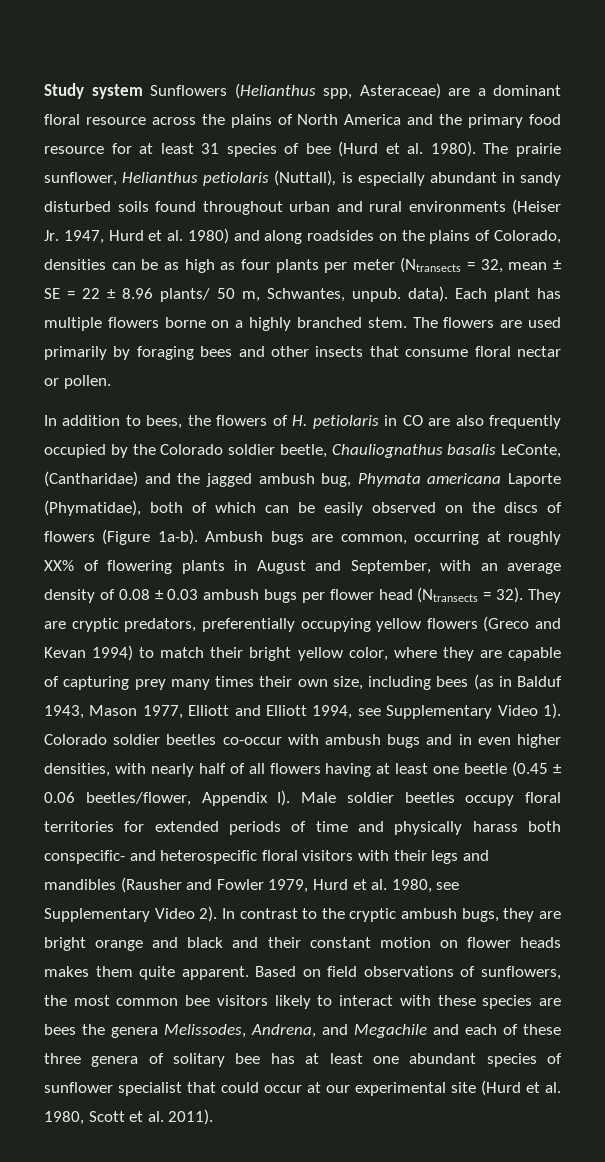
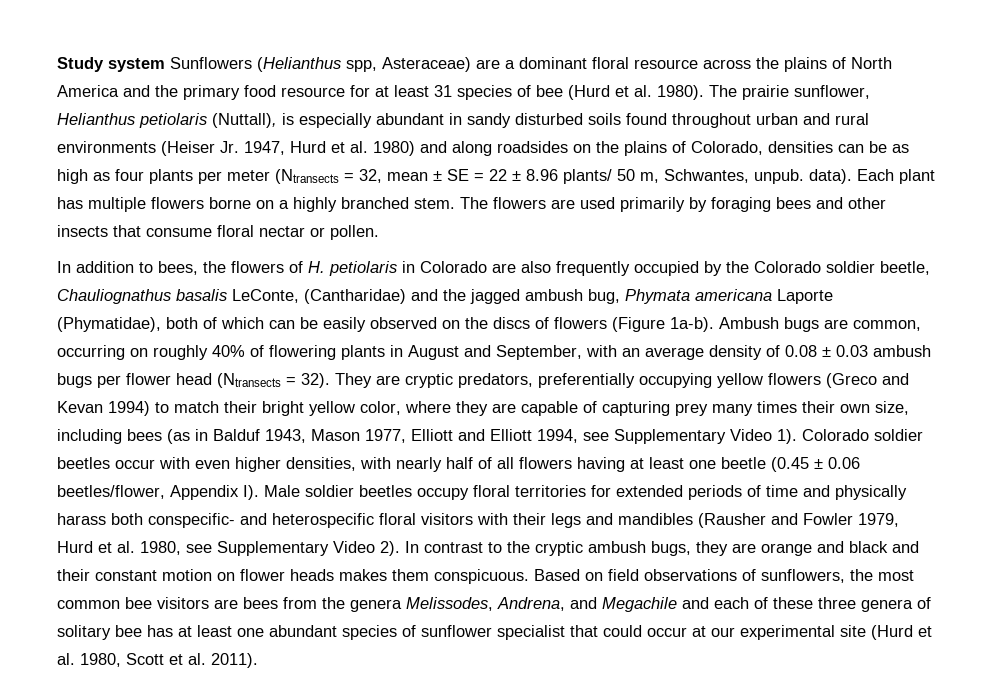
[402,415,423,426] CO -> [420,261,487,273] Colorado
[486,531,562,545] [44,560,74,571] at roughly XX% -> [130,345,245,360] on roughly 40%
[222,734,472,748] co-occur with ambush bugs and in -> [115,457,190,469] occur with
[44,937,86,951] bright -> (756, 548) none
[139,966,249,980] quite apparent. -> [434,569,529,584] conspicuous.
[274,995,533,1009] likely to interact with these species -> (209, 603) none
(76, 1029) none -> [283,597,317,609] from

